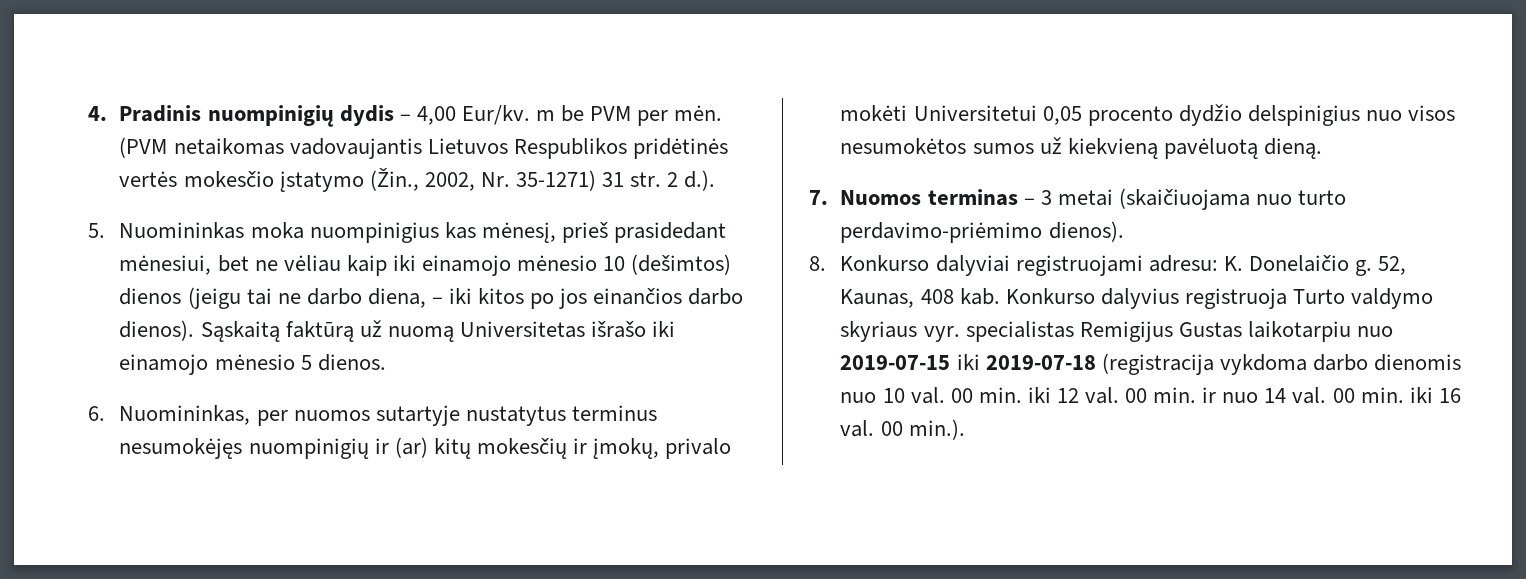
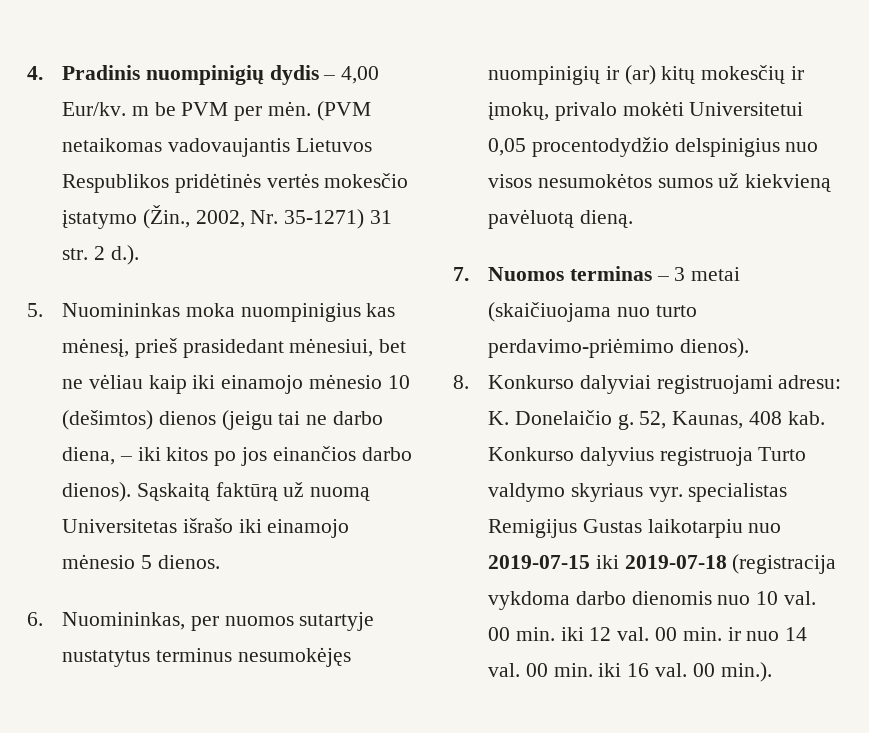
[1087,104,1242,126] procento dydžio -> [531,137,669,157] procentodydžio

